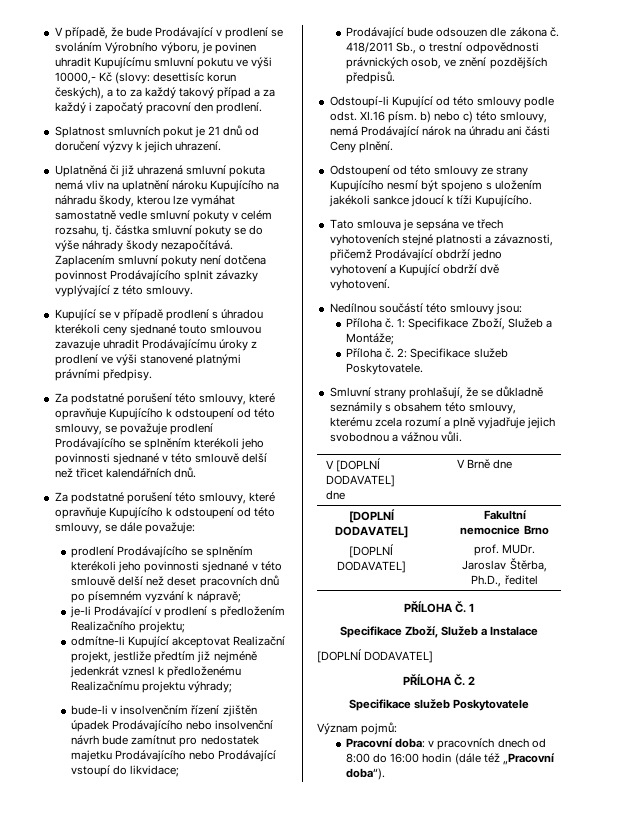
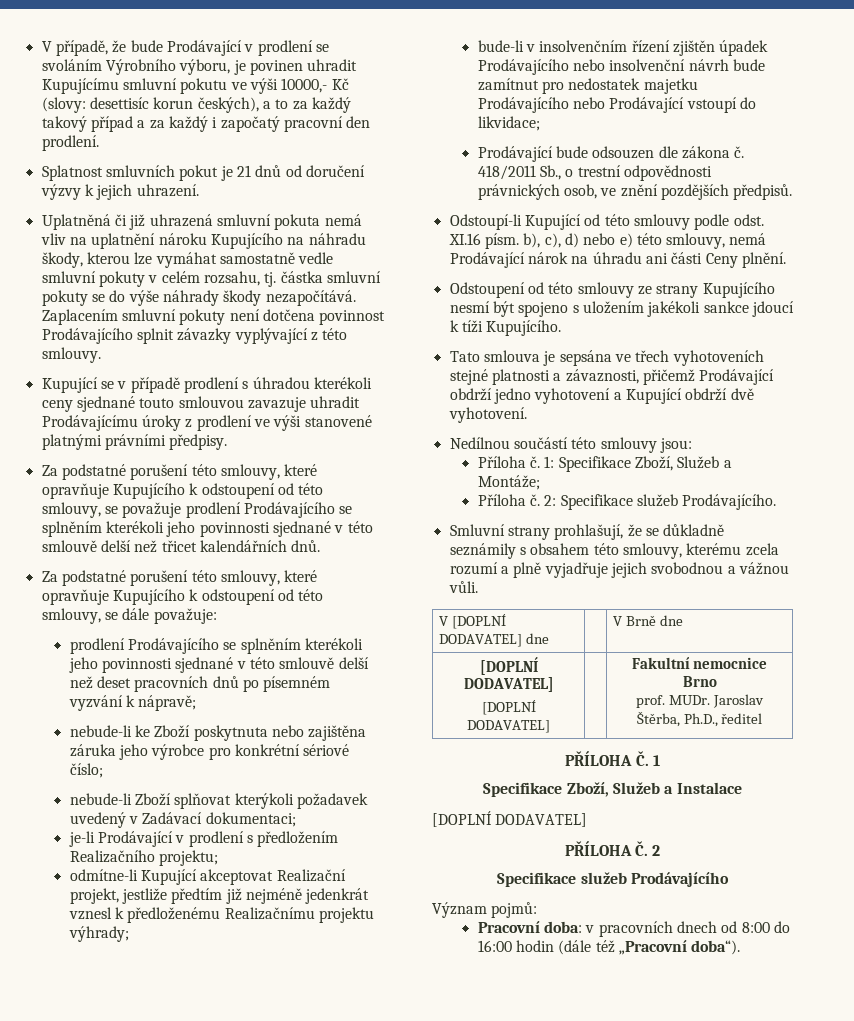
(241, 597) none -> [69,725,367,741] [69,744,350,760] [69,763,103,778] [69,793,369,809] [69,812,296,828] // nebude-li ke Zboží poskytnuta nebo zajištěna záruka jeho výrobce pro konkrétní sériové číslo; // nebude-li Zboží splňovat kterýkoli požadavek uvedený v Zadávací dokumentaci;
[419,111,474,123] b) nebo c) -> [523,233,633,248] b), c), d) nebo e)
[346,363,424,375] Poskytovatele. -> [682,494,777,510] Prodávajícího.
[453,699,530,711] Poskytovatele -> [630,872,729,887] Prodávajícího

